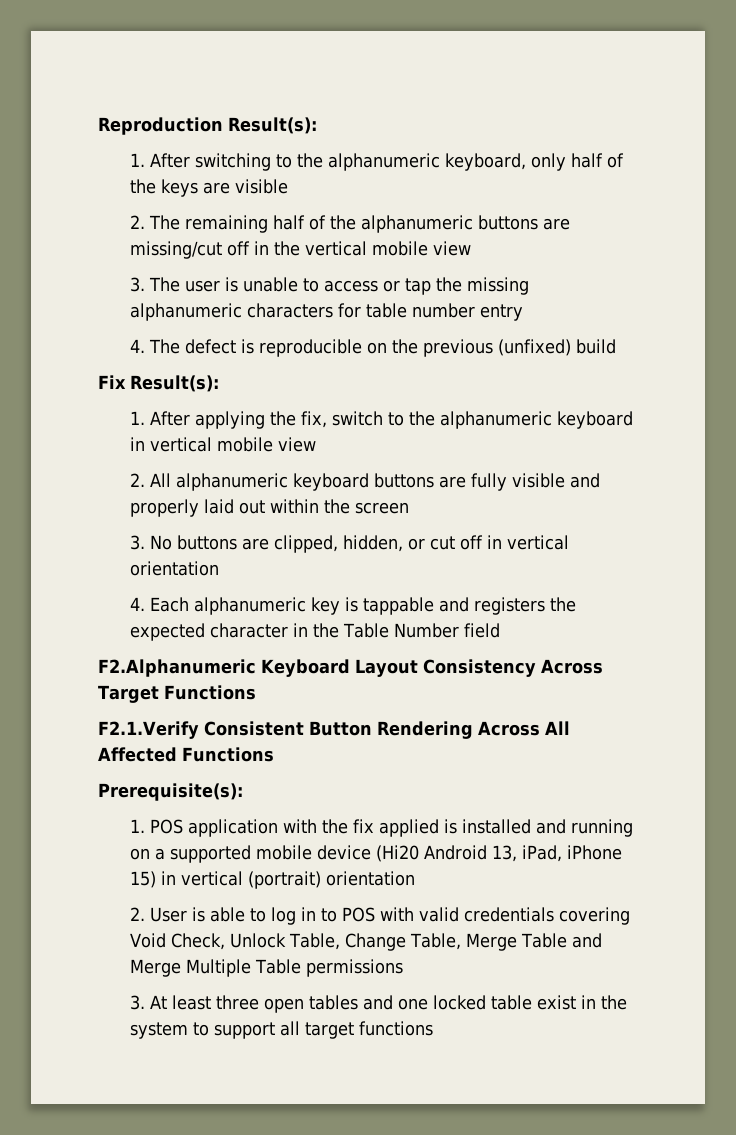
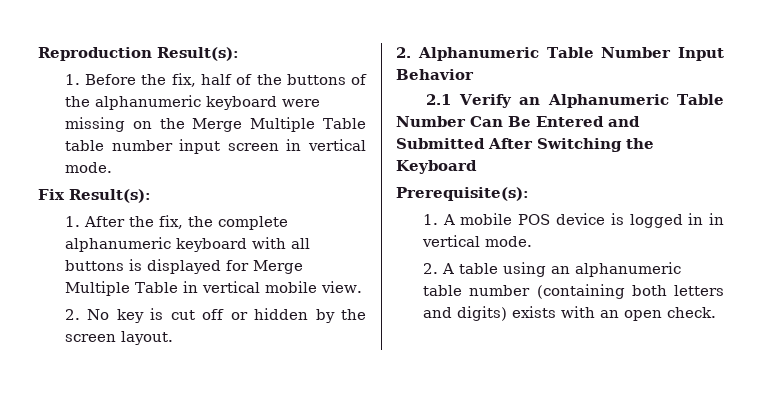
[150,153,625,171] [130,179,289,197] [130,215,571,233] [130,241,472,259] [130,277,530,295] [130,303,524,321] [130,339,617,357] After switching to the alphanumeric keyboard, only half of the keys are visible // 2. The remaining half of the alphanumeric buttons are missing/cut off in the vertical mobile view // 3. The user is unable to access or tap the missing alphanumeric characters for table number entry // 4. The defect is reproducible on the previous (unfixed) build -> [85,73,368,87] [64,95,320,110] [64,117,367,132] [64,139,366,154] [64,162,112,173] Before the fix, half of the buttons of the alphanumeric keyboard were missing on the Merge Multiple Table table number input screen in vertical mode.
[195,411,634,429] applying the fix, switch to the alphanumeric keyboard -> [128,215,288,230] [64,237,310,252] [64,259,303,274] [64,281,178,296] the fix, the complete alphanumeric keyboard with all buttons is displayed for Merge Multiple Table
[278,437,317,452] [130,473,601,491] [130,499,410,517] [130,535,570,553] [130,561,220,576] [130,597,577,615] [130,623,501,641] [98,659,603,677] [98,685,256,703] [98,721,570,739] [98,747,274,762] [98,783,243,801] [130,819,634,837] [130,845,623,863] [130,871,416,889] [130,907,631,925] [130,933,602,951] [130,959,404,977] [130,995,628,1013] [130,1021,434,1039] view // 2. All alphanumeric keyboard buttons are fully visible and properly laid out within the screen // 3. No buttons are clipped, hidden, or cut off in vertical orientation // 4. Each alphanumeric key is tappable and registers the expected character in the Table Number field // F2.Alphanumeric Keyboard Layout Consistency Across Target Functions // F2.1.Verify Consistent Button Rendering Across All Affected Functions // Prerequisite(s): // 1. POS application with the fix applied is installed and running on a supported mobile device (Hi20 Android 13, iPad, iPhone 15) in vertical (portrait) orientation // 2. User is able to log in to POS with valid credentials covering Void Check, Unlock Table, Change Table, Merge Table and Merge Multiple Table permissions // 3. At least three open tables and one locked table exist in the system to support all target functions -> [320,281,362,293] [64,308,366,323] [64,331,173,345] [396,47,724,61] [396,69,474,80] [426,94,725,108] [396,116,640,127] [396,138,654,152] [396,160,477,174] [396,187,529,201] [422,213,724,228] [421,235,532,247] [422,262,681,277] [422,284,724,299] [422,306,716,321] view. // 2. No key is cut off or hidden by the screen layout. // 2. Alphanumeric Table Number Input Behavior // 2.1 Verify an Alphanumeric Table Number Can Be Entered and Submitted After Switching the Keyboard // Prerequisite(s): // 1. A mobile POS device is logged in in vertical mode. // 2. A table using an alphanumeric table number (containing both letters and digits) exists with an open check.

